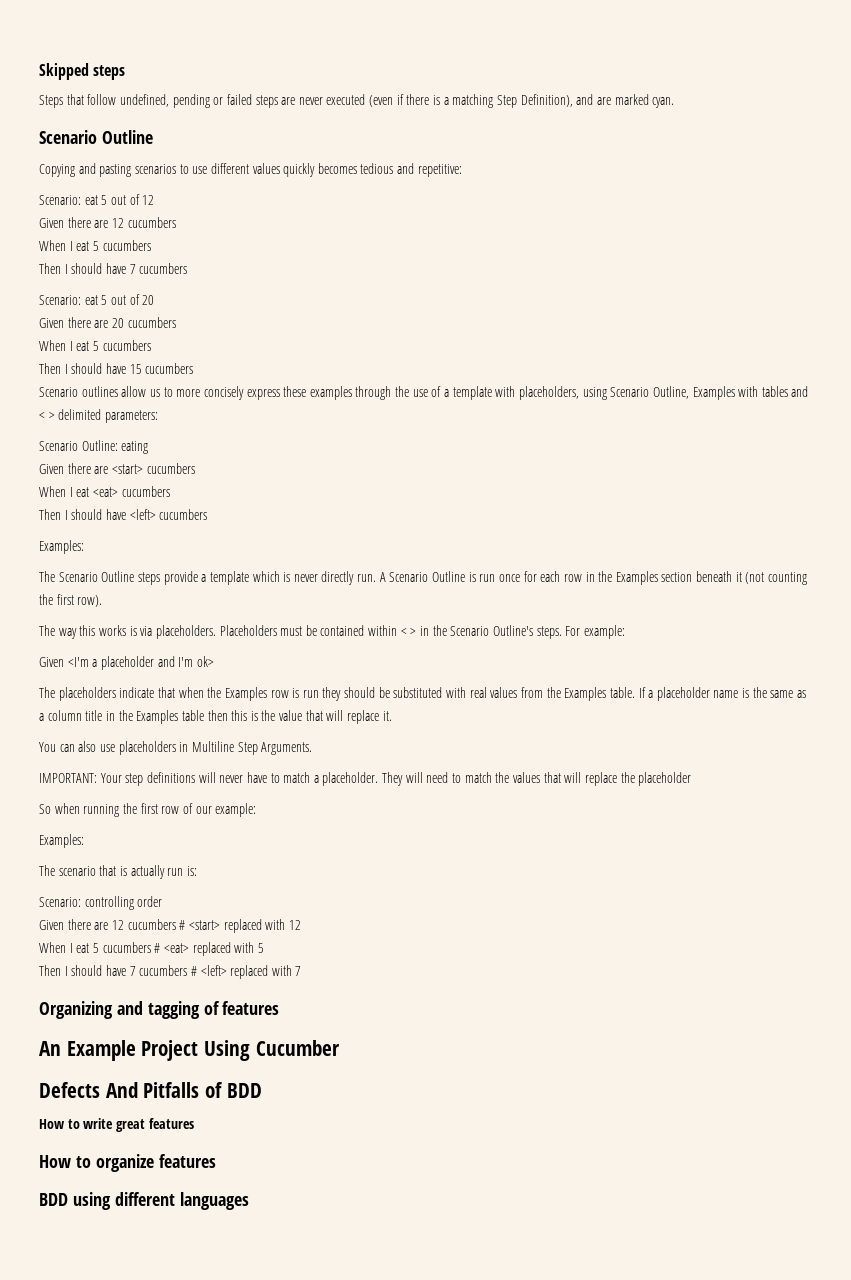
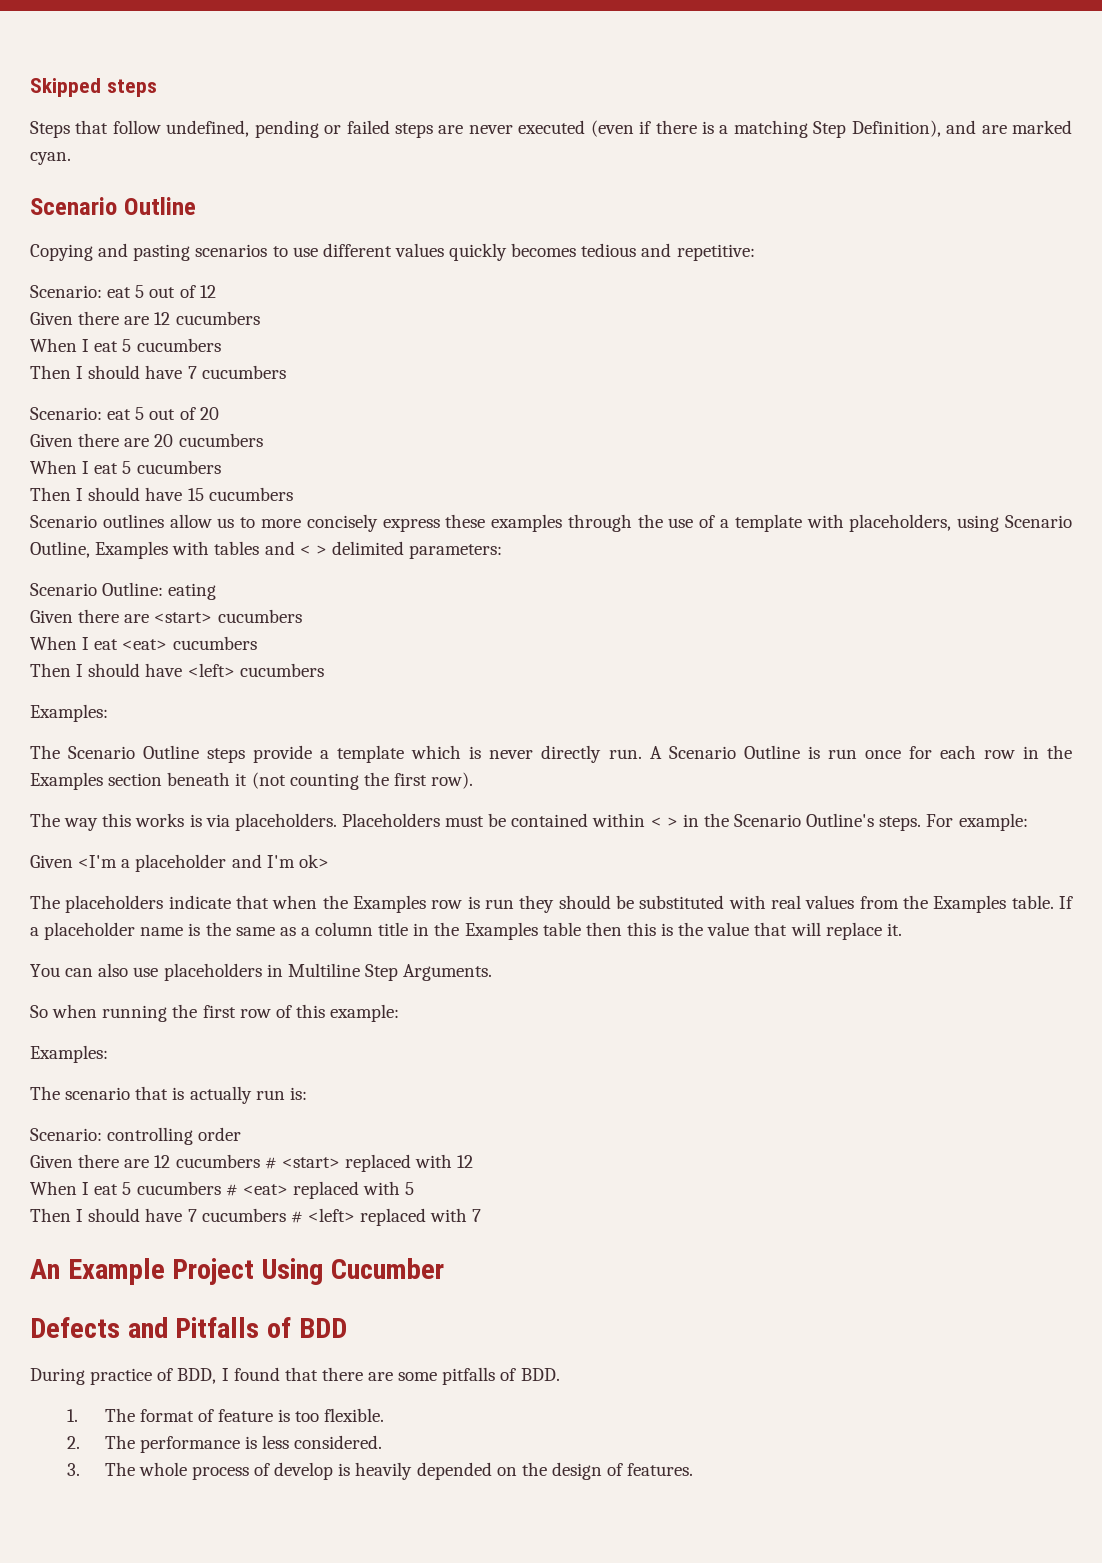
[39,772,692,786] // IMPORTANT: Your step definitions will never have to match a placeholder. They will need to match the values that will replace the placeholder -> (493, 972) none
[195,806,212,814] our -> [295,1004,325,1018] this
[39,1001,280,1019] // Organizing and tagging of features -> (482, 1215) none
[105,1082,138,1098] And -> [127,1317,168,1338] and
[39,1118,194,1132] [39,1154,216,1172] [39,1192,249,1210] How to write great features // How to organize features // BDD using different languages -> [30,1367,560,1385] [67,1408,385,1422] [67,1435,383,1453] [67,1462,694,1480] During practice of BDD, I found that there are some pitfalls of BDD. // 1. The format of feature is too flexible. // 2. The performance is less considered. // 3. The whole process of develop is heavily depended on the design of features.

